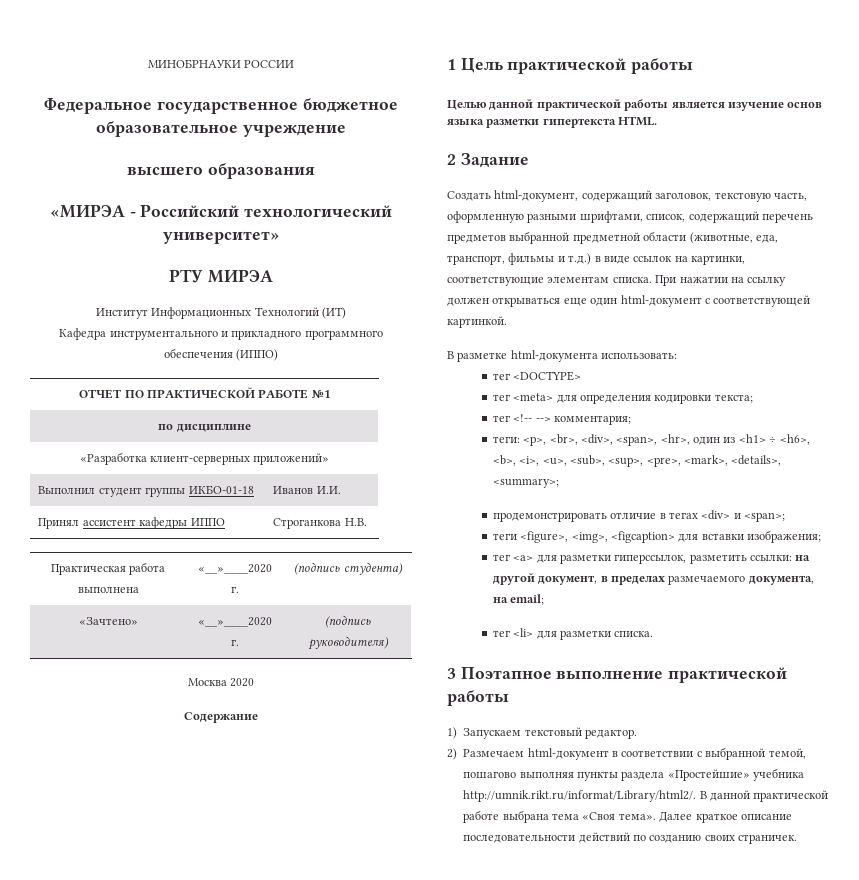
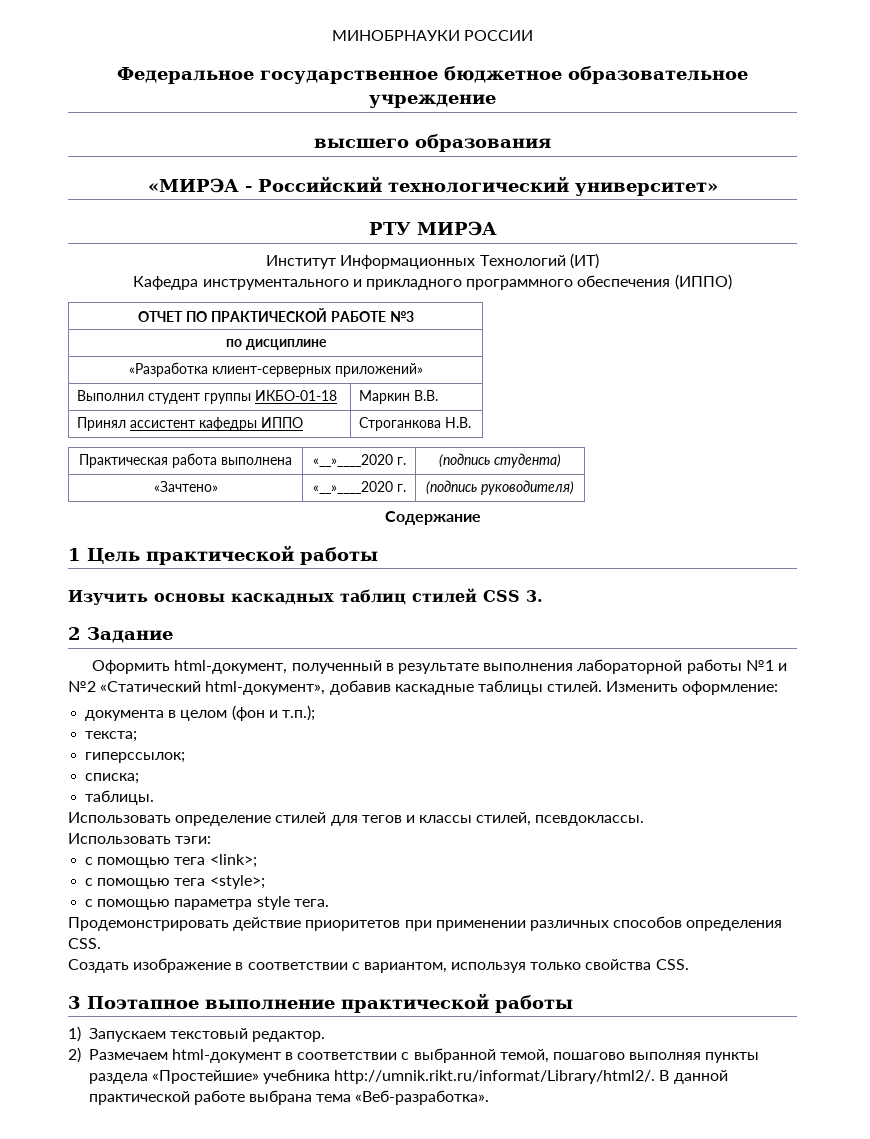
[310,390,330,398] №1 -> [389,311,414,322] №3
[273,486,341,494] Иванов И.И. -> [359,390,439,404] Маркин В.В.
[187,678,255,687] // Москва 2020 -> (574, 487) none
[447,99,823,111] [447,116,658,128] [447,153,529,168] [447,190,807,202] [447,211,813,223] [447,231,778,244] [447,253,745,265] [447,275,787,286] [447,295,811,307] [447,316,507,328] [447,350,678,362] [492,371,582,381] [492,393,753,404] [492,414,631,425] [492,434,810,446] [492,455,782,467] [492,478,559,488] [492,510,786,522] [492,530,822,543] [492,554,811,564] [492,573,814,585] [492,594,545,605] [492,628,654,640] Целью данной практической работы является изучение основ языка разметки гипертекста HTML. // 2 Задание // Создать html-документ, содержащий заголовок, текстовую часть, оформленную разными шрифтами, список, содержащий перечень предметов выбранной предметной области (животные, еда, транспорт, фильмы и т.д.) в виде ссылок на картинки, соответствующие элементам списка. При нажатии на ссылку должен открываться еще один html-документ с соответствующей картинкой. // В разметке html-документа использовать: // тег <DOCTYPE> // тег <meta> для определения кодировки текста; // тег <!-- --> комментария; // теги: <p>, <br>, <div>, <span>, <hr>, один из <h1> ÷ <h6>, <b>, <i>, <u>, <sub>, <sup>, <pre>, <mark>, <details>, <summary>; // продемонстрировать отличие в тегах <div> и <span>; // теги <figure>, <img>, <figcaption> для вставки изображения; // тег <a> для разметки гиперссылок, разметить ссылки: на другой документ, в пределах размечаемого документа, на email; // тег <li> для разметки списка. -> [68,588,543,605] [68,627,173,643] [92,659,787,674] [68,680,779,695] [85,705,315,721] [85,731,138,742] [85,752,186,763] [85,773,140,784] [85,790,155,805] [68,812,645,826] [68,833,212,844] [85,854,257,868] [85,875,265,889] [85,896,329,910] [68,916,783,931] [68,938,101,949] [68,958,689,973] Изучить основы каскадных таблиц стилей CSS 3. // 2 Задание // Оформить html-документ, полученный в результате выполнения лабораторной работы №1 и №2 «Статический html-документ», добавив каскадные таблицы стилей. Изменить оформление: // документа в целом (фон и т.п.); // текста; // гиперссылок; // списка; // таблицы. // Использовать определение стилей для тегов и классы стилей, псевдоклассы. // Использовать тэги: // с помощью тега <link>; // с помощью тега <style>; // с помощью параметра style тега. // Продемонстрировать действие приоритетов при применении различных способов определения CSS. // Создать изображение в соответствии с вариантом, используя только свойства CSS.
[582,811,792,823] [463,832,798,844] «Своя тема». Далее краткое описание последовательности действий по созданию своих страничек. -> [355,1090,490,1105] «Веб-разработка».

